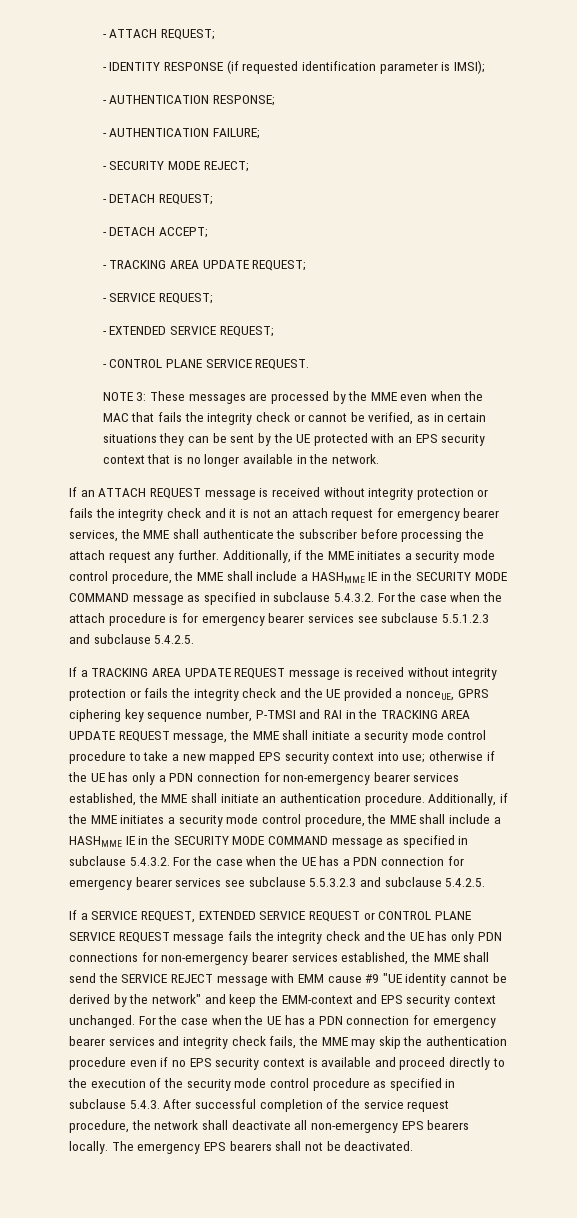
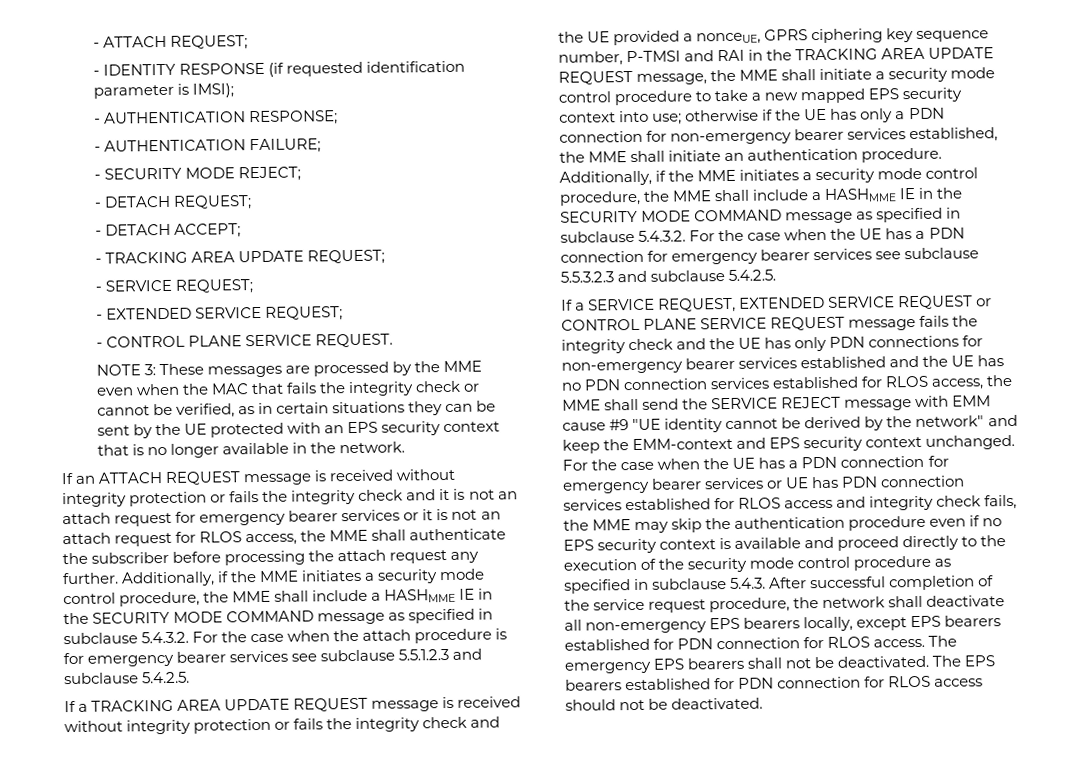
[69,530,118,542] services, -> [341,508,501,522] [62,531,298,547] services or it is not an attach request for RLOS access,
[341,952,409,965] established, -> [800,355,1005,369] [561,375,985,391] established and the UE has no PDN connection services established for RLOS access,
(155, 1041) none -> [767,475,966,489] [563,497,834,511] or UE has PDN connection services established for RLOS access
[69,1141,108,1154] locally. -> [803,615,1002,632] [564,636,926,651] locally, except EPS bearers established for PDN connection for RLOS access.
(414, 1146) none -> [932,655,996,667] [565,675,984,691] [565,697,764,711] The EPS bearers established for PDN connection for RLOS access should not be deactivated.

